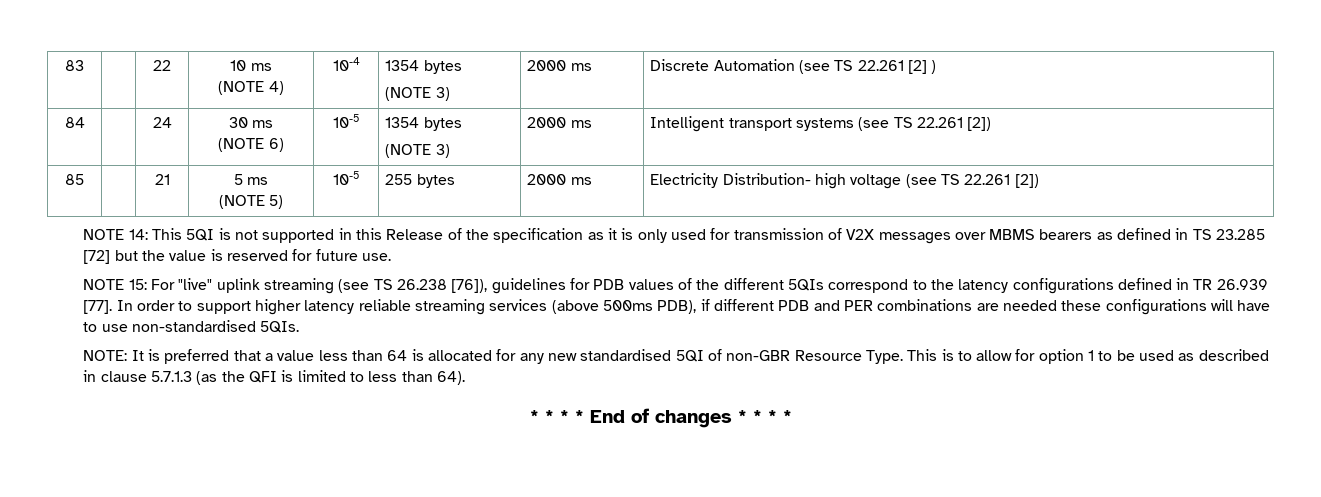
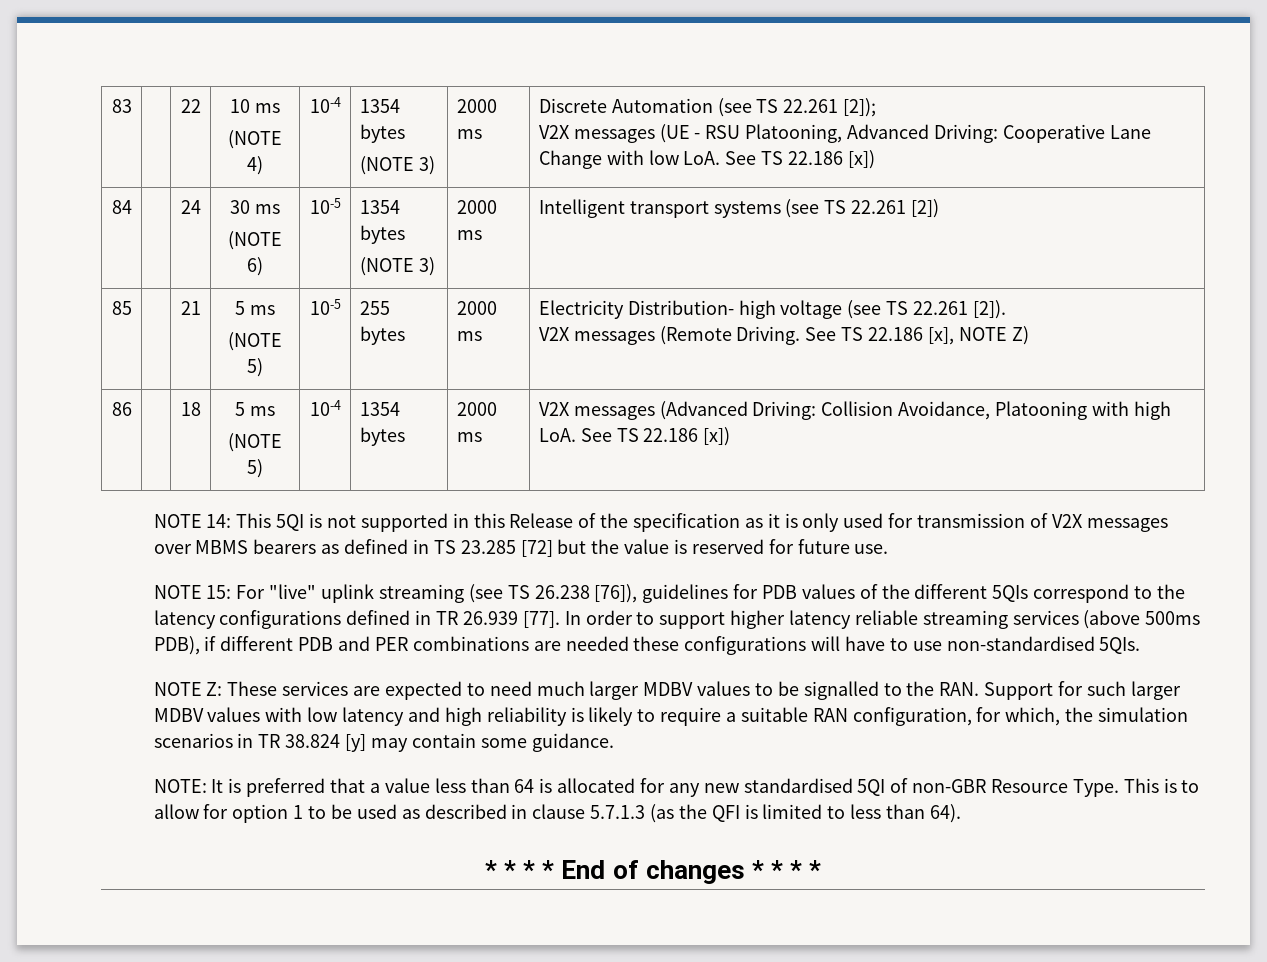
[907,60,937,74] [2] ) -> [843,98,877,117] [538,124,1151,143] [538,150,875,169] [2]); // V2X messages (UE - RSU Platooning, Advanced Driving: Cooperative Lane Change with low LoA. See TS 22.186 [x])
[1014,174,1039,188] [2]) -> [972,300,1006,319] [538,326,1029,345] [111,402,132,416] [180,402,201,416] [235,402,275,416] [228,433,282,452] [247,459,263,478] [309,400,341,416] [359,402,400,416] [359,427,405,446] [456,402,497,416] [456,432,482,442] [538,401,1171,420] [538,427,731,446] [2]). // V2X messages (Remote Driving. See TS 22.186 [x], NOTE Z) // 86 | | 18 | 5 ms // (NOTE 5) | 10-4 | 1354 bytes | 2000 ms | V2X messages (Advanced Driving: Collision Avoidance, Platooning with high LoA. See TS 22.186 [x])
(300, 327) none -> [153,681,1181,700] [153,707,1188,726] [153,733,614,752] // NOTE Z: These services are expected to need much larger MDBV values to be signalled to the RAN. Support for such larger MDBV values with low latency and high reliability is likely to require a suitable RAN configuration, for which, the simulation scenarios in TR 38.824 [y] may contain some guidance.

